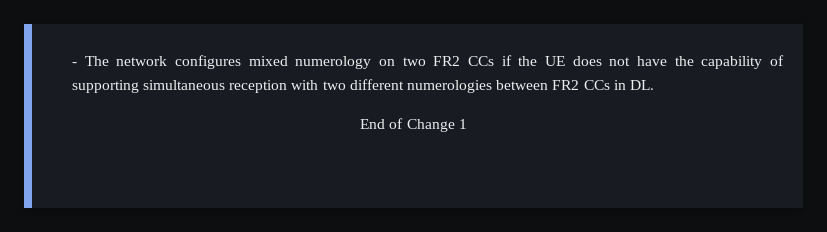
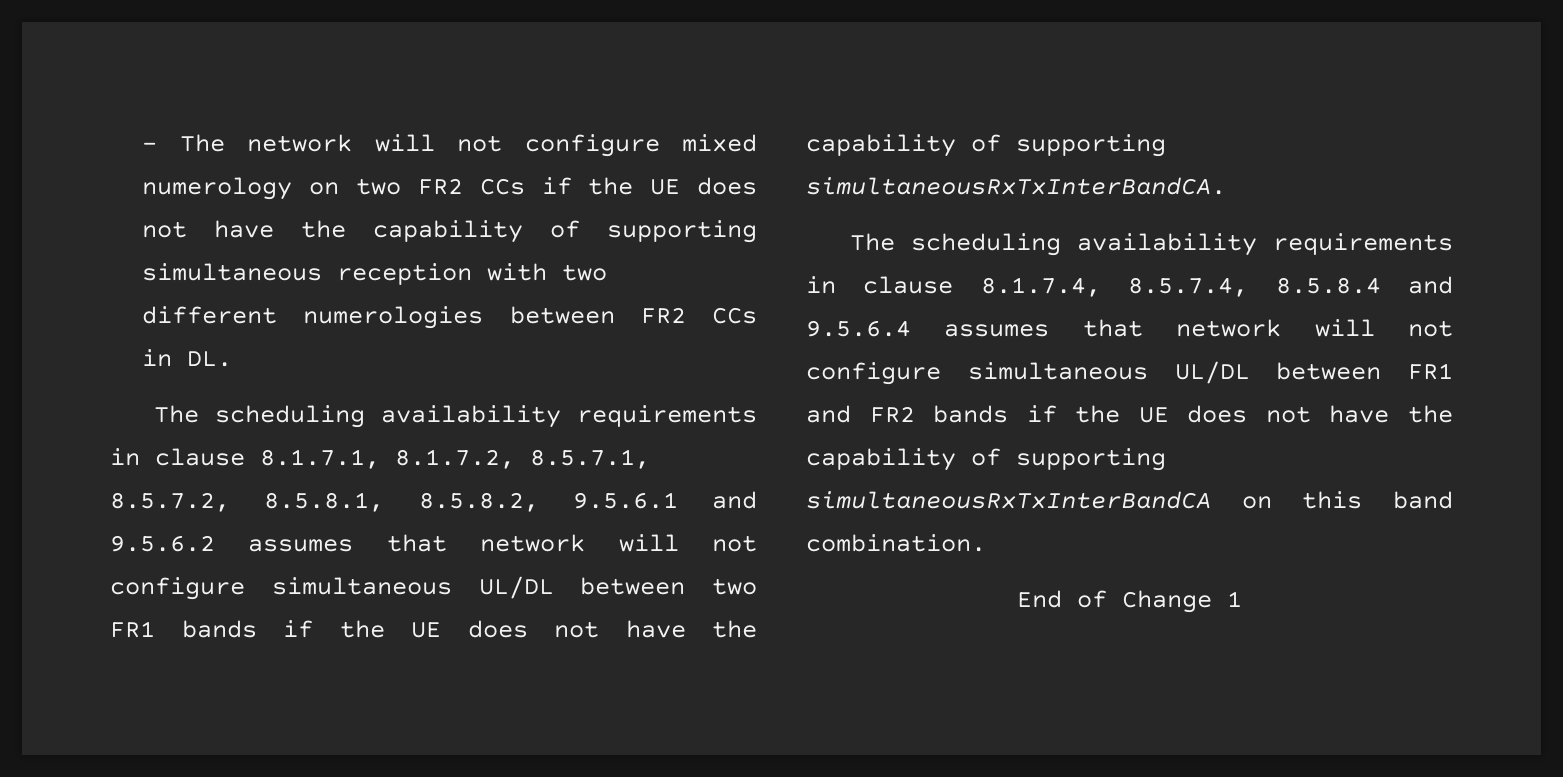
[174,55,241,69] configures -> [374,134,660,157] will not configure
(654, 85) none -> [153,405,757,428] [110,448,650,469] [110,491,757,512] [110,534,757,552] [110,576,757,600] [110,620,757,638] [806,134,1166,157] [806,177,1226,195] [849,233,1453,256] [806,276,1453,297] [806,319,1453,337] [806,361,1453,385] [806,405,1453,423] [806,448,1166,471] [806,491,1453,509] [806,534,986,552] // The scheduling availability requirements in clause 8.1.7.1, 8.1.7.2, 8.5.7.1, 8.5.7.2, 8.5.8.1, 8.5.8.2, 9.5.6.1 and 9.5.6.2 assumes that network will not configure simultaneous UL/DL between two FR1 bands if the UE does not have the capability of supporting simultaneousRxTxInterBandCA. // The scheduling availability requirements in clause 8.1.7.4, 8.5.7.4, 8.5.8.4 and 9.5.6.4 assumes that network will not configure simultaneous UL/DL between FR1 and FR2 bands if the UE does not have the capability of supporting simultaneousRxTxInterBandCA on this band combination.

